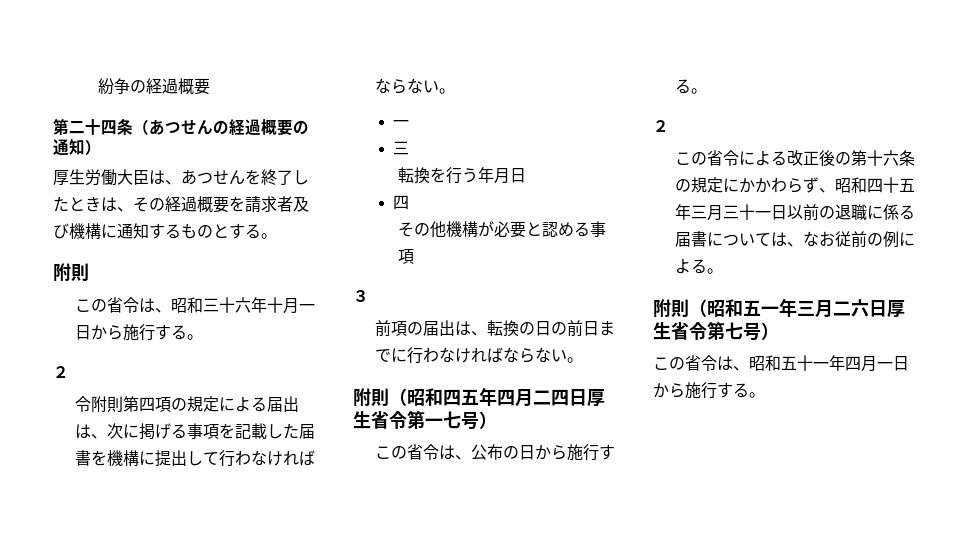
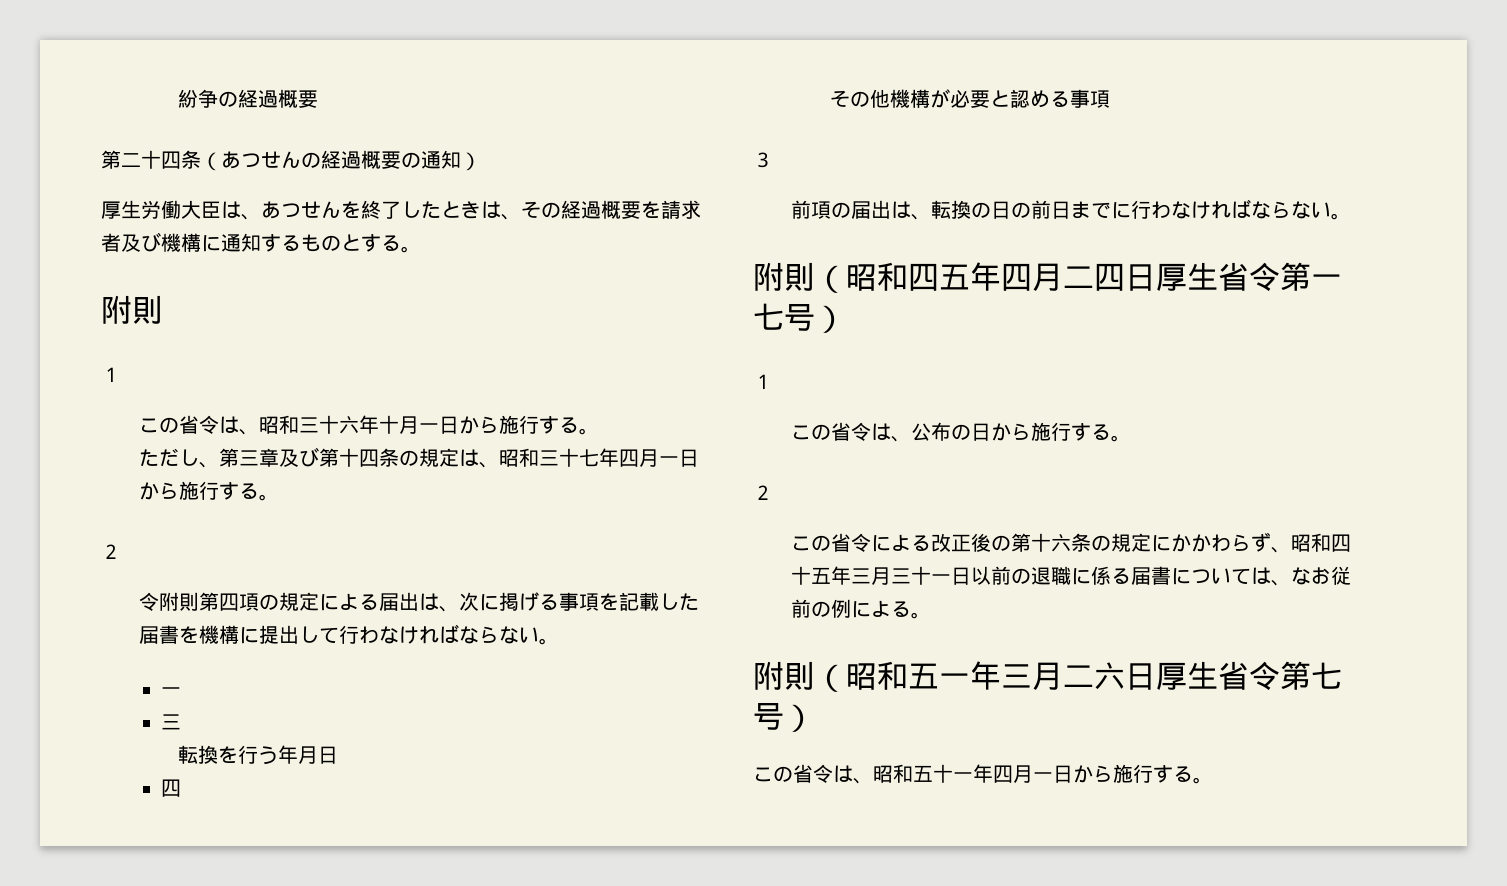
(89, 272) none -> [101,367,121,382] // １
(204, 337) none -> [139,447,700,468] [139,481,280,501] // ただし、第三章及び第十四条の規定は、昭和三十七年四月一日から施行する。
(497, 420) none -> [753,374,773,389] // １

